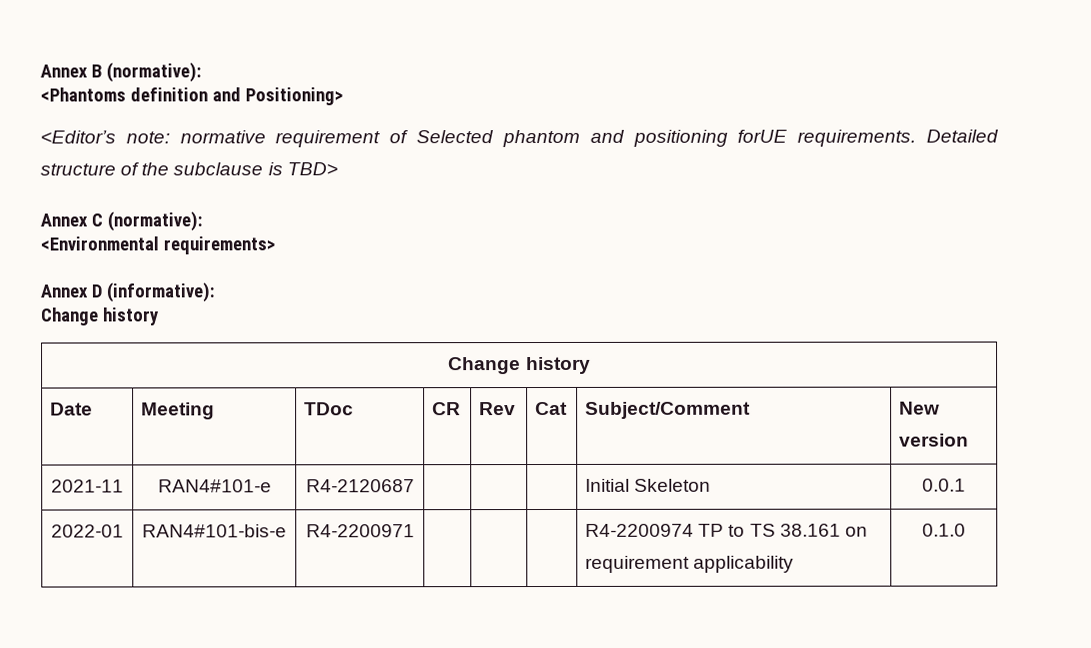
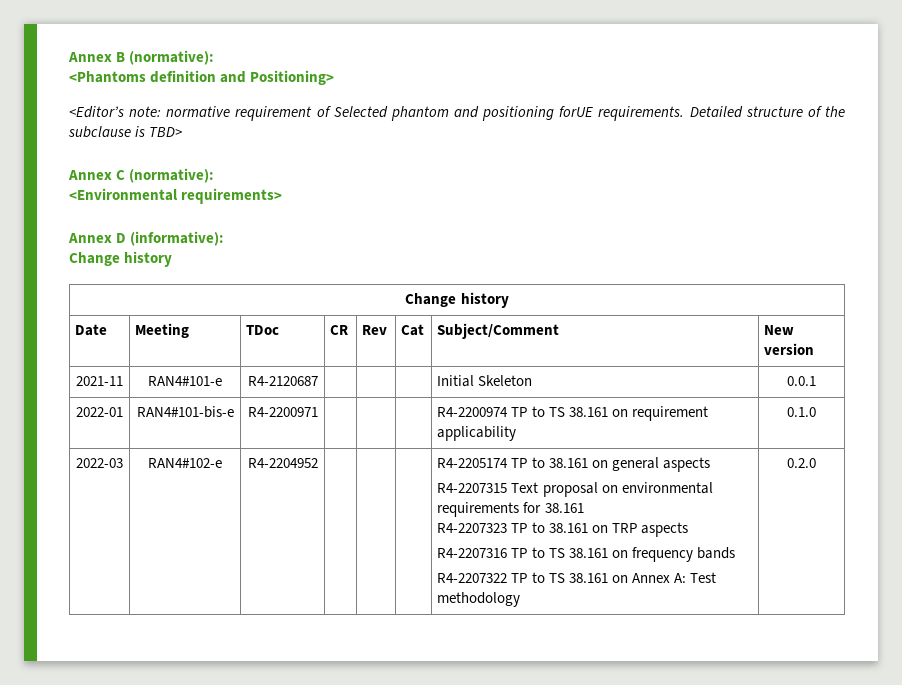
(966, 530) none -> [76,458,123,468] [148,458,222,468] [247,458,318,468] [437,457,710,472] [437,482,713,497] [437,502,584,517] [437,522,688,537] [437,547,735,562] [437,572,716,583] [437,592,521,607] [787,458,816,468] // 2022-03 | RAN4#102-e | R4-2204952 | | | | R4-2205174 TP to 38.161 on general aspects // R4-2207315 Text proposal on environmental requirements for 38.161 // R4-2207323 TP to 38.161 on TRP aspects // R4-2207316 TP to TS 38.161 on frequency bands // R4-2207322 TP to TS 38.161 on Annex A: Test methodology | 0.2.0

